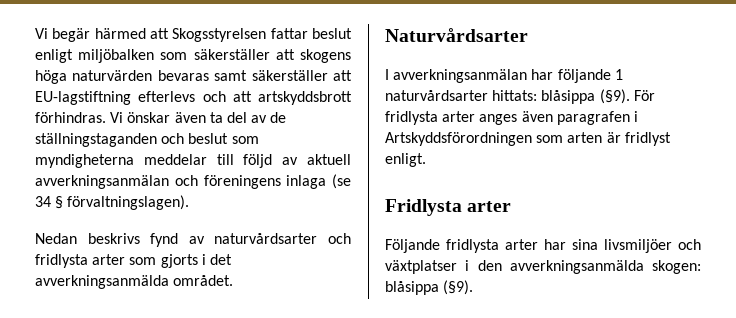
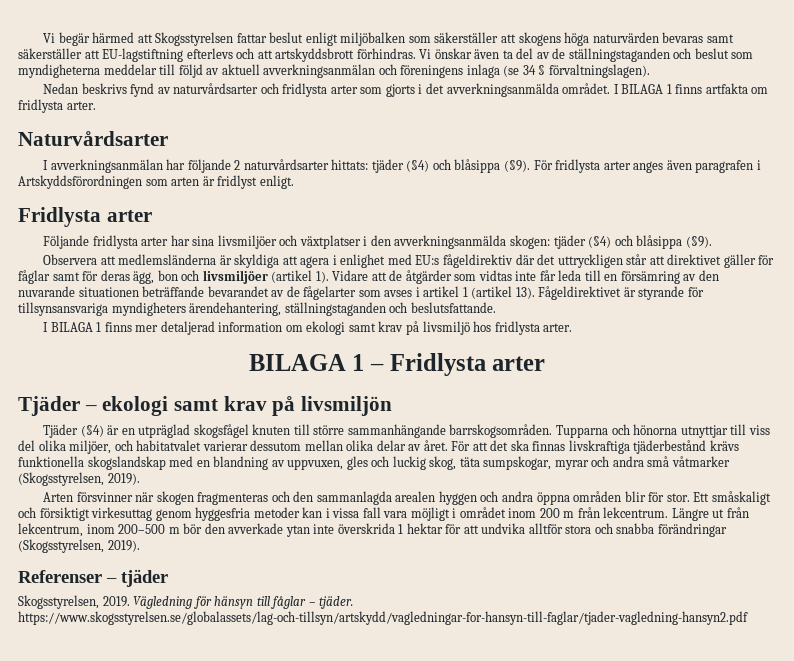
(234, 280) none -> [613,83,769,94] [18,99,96,113] I BILAGA 1 finns artfakta om fridlysta arter.
[614,69,623,80] 1 -> [234,160,241,170] 2
(538, 95) none -> [371,159,451,173] tjäder (§4) och
[385,280,474,295] blåsippa (§9). -> [553,235,712,249] [43,254,775,268] [18,270,719,284] [18,286,704,300] [18,302,496,316] [43,321,573,335] [248,353,546,376] [18,396,393,416] [43,424,770,438] [18,440,739,454] [18,456,730,470] [18,472,140,486] [43,491,771,505] [18,507,749,521] [18,523,727,537] [18,539,140,553] [18,569,168,587] [18,595,354,609] [18,611,748,625] tjäder (§4) och blåsippa (§9). // Observera att medlemsländerna är skyldiga att agera i enlighet med EU:s fågeldirektiv där det uttryckligen står att direktivet gäller för fåglar samt för deras ägg, bon och livsmiljöer (artikel 1). Vidare att de åtgärder som vidtas inte får leda till en försämring av den nuvarande situationen beträffande bevarandet av de fågelarter som avses i artikel 1 (artikel 13). Fågeldirektivet är styrande för tillsynsansvariga myndigheters ärendehantering, ställningstaganden och beslutsfattande. // I BILAGA 1 finns mer detaljerad information om ekologi samt krav på livsmiljö hos fridlysta arter. // BILAGA 1 – Fridlysta arter // Tjäder – ekologi samt krav på livsmiljön // Tjäder (§4) är en utpräglad skogsfågel knuten till större sammanhängande barrskogsområden. Tupparna och hönorna utnyttjar till viss del olika miljöer, och habitatvalet varierar dessutom mellan olika delar av året. För att det ska finnas livskraftiga tjäderbestånd krävs funktionella skogslandskap med en blandning av uppvuxen, gles och luckig skog, täta sumpskogar, myrar och andra små våtmarker (Skogsstyrelsen, 2019). // Arten försvinner när skogen fragmenteras och den sammanlagda arealen hyggen och andra öppna områden blir för stor. Ett småskaligt och försiktigt virkesuttag genom hyggesfria metoder kan i vissa fall vara möjligt i området inom 200 m från lekcentrum. Längre ut från lekcentrum, inom 200–500 m bör den avverkade ytan inte överskrida 1 hektar för att undvika alltför stora och snabba förändringar (Skogsstyrelsen, 2019). // Referenser – tjäder // Skogsstyrelsen, 2019. Vägledning för hänsyn till fåglar – tjäder. https://www.skogsstyrelsen.se/globalassets/lag-och-tillsyn/artskydd/vagledningar-for-hansyn-till-faglar/tjader-vagledning-hansyn2.pdf

